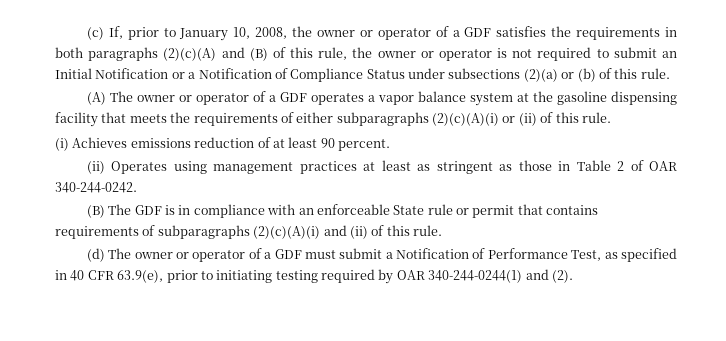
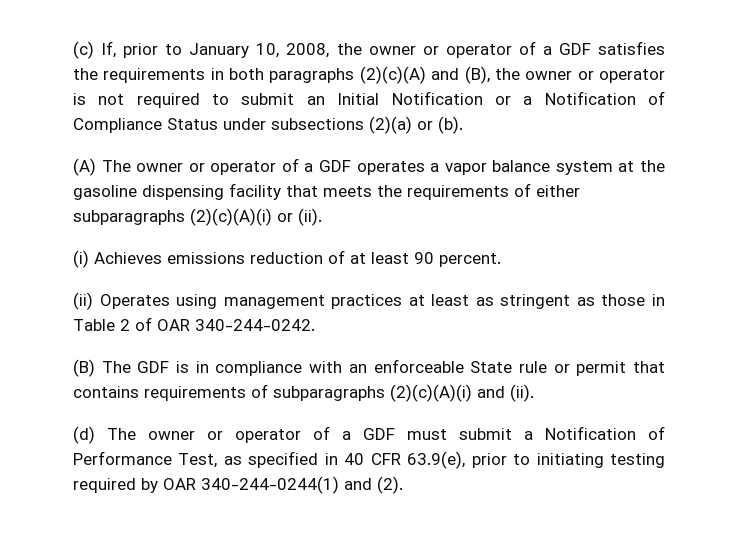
[249,47,348,61] (B) of this rule, -> [464,66,490,84] (B),
[577,68,670,82] (b) of this rule. -> [438,116,463,134] (b).
[518,112,611,126] (ii) of this rule. -> [298,208,322,226] (ii).
[349,225,442,239] (ii) of this rule. -> [510,384,534,402] (ii).

